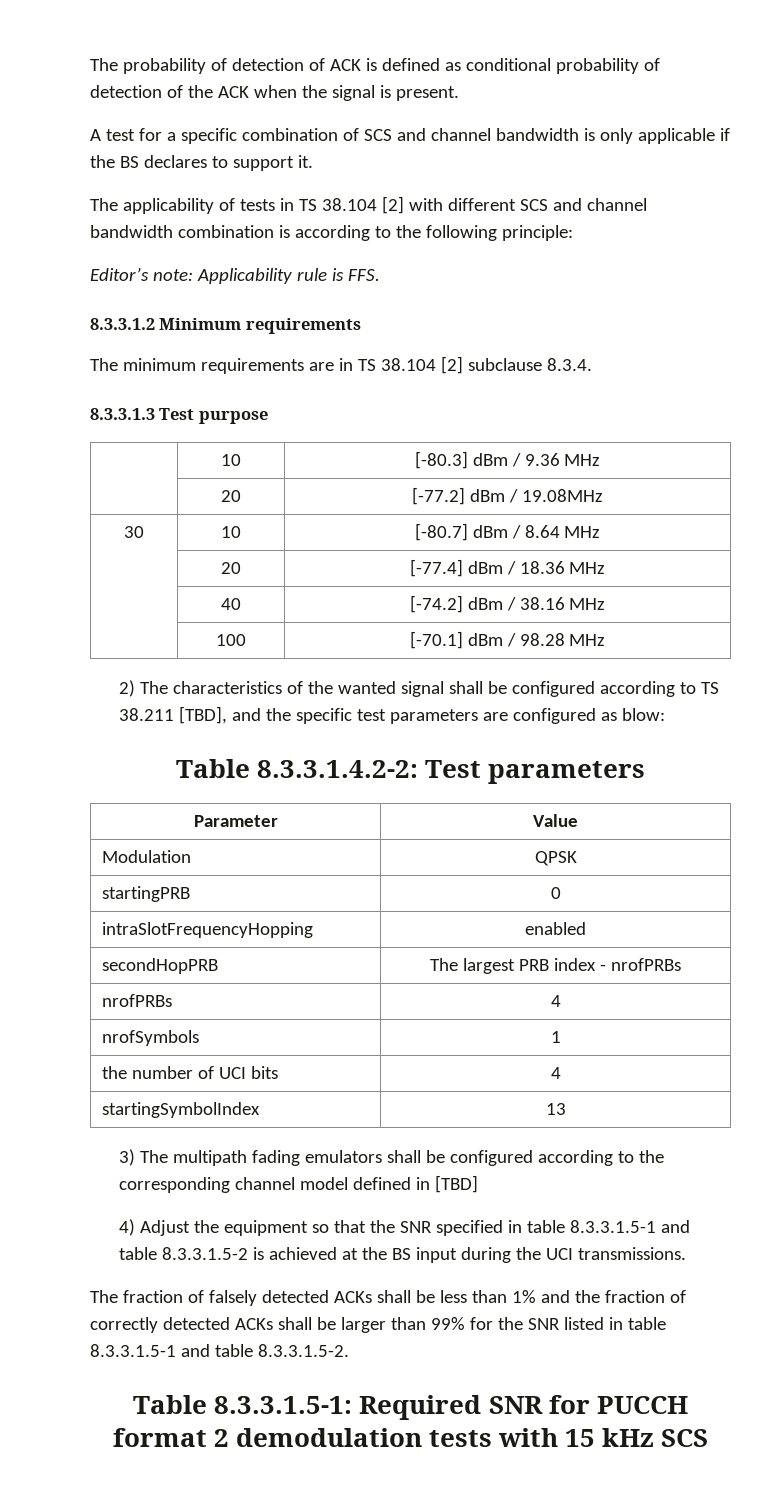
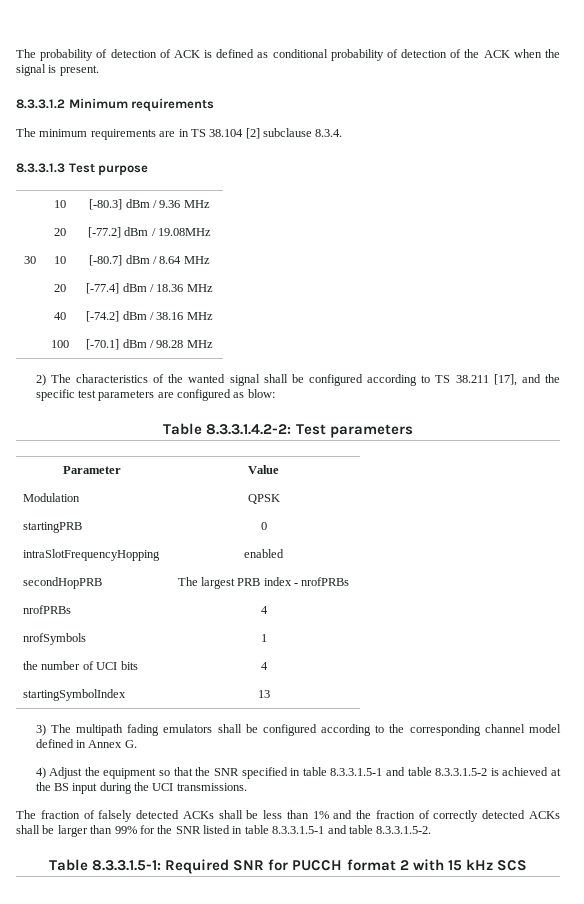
[90,128,730,144] [90,155,313,171] [90,196,647,214] [90,225,573,241] [90,267,380,284] // A test for a specific combination of SCS and channel bandwidth is only applicable if the BS declares to support it. // The applicability of tests in TS 38.104 [2] with different SCS and channel bandwidth combination is according to the following principle: // Editor’s note: Applicability rule is FFS. -> (99, 70) none
[179,706,228,724] [TBD], -> [493,374,517,386] [17],
[435,1175,479,1193] [TBD] -> [88,740,137,748] Annex G.
[235,1428,492,1447] demodulation tests -> (409, 865) none

